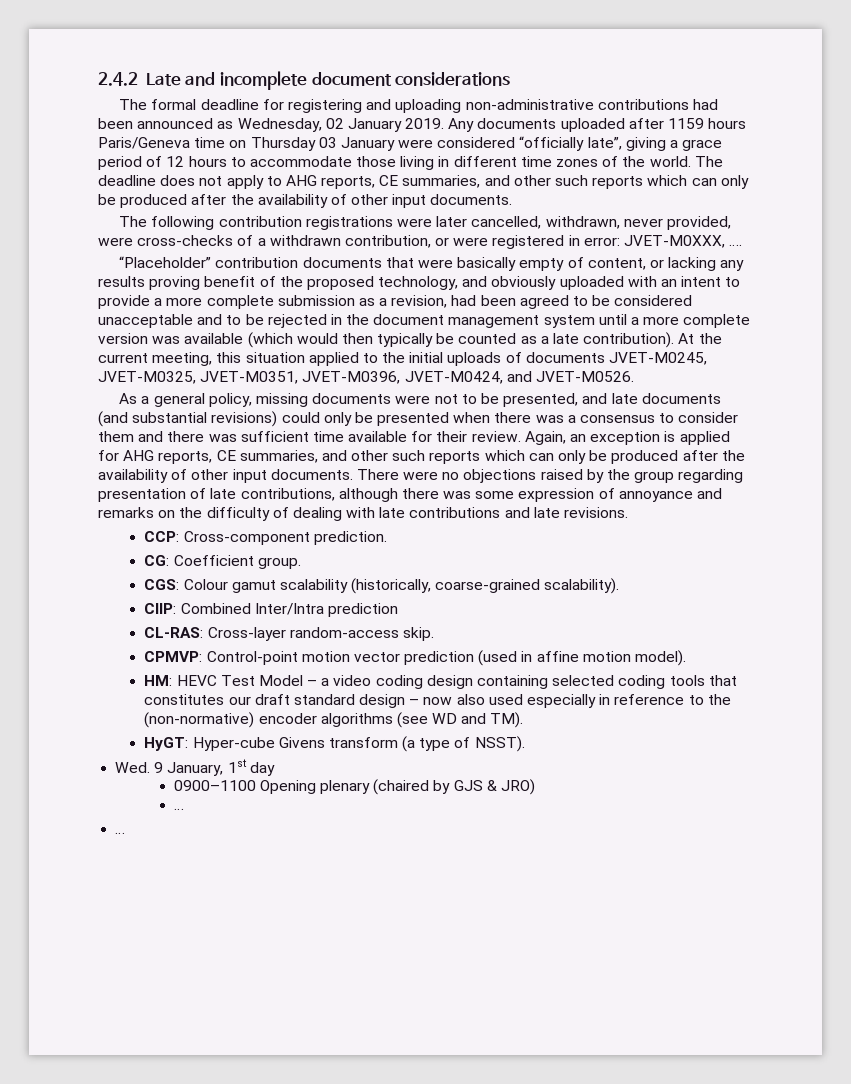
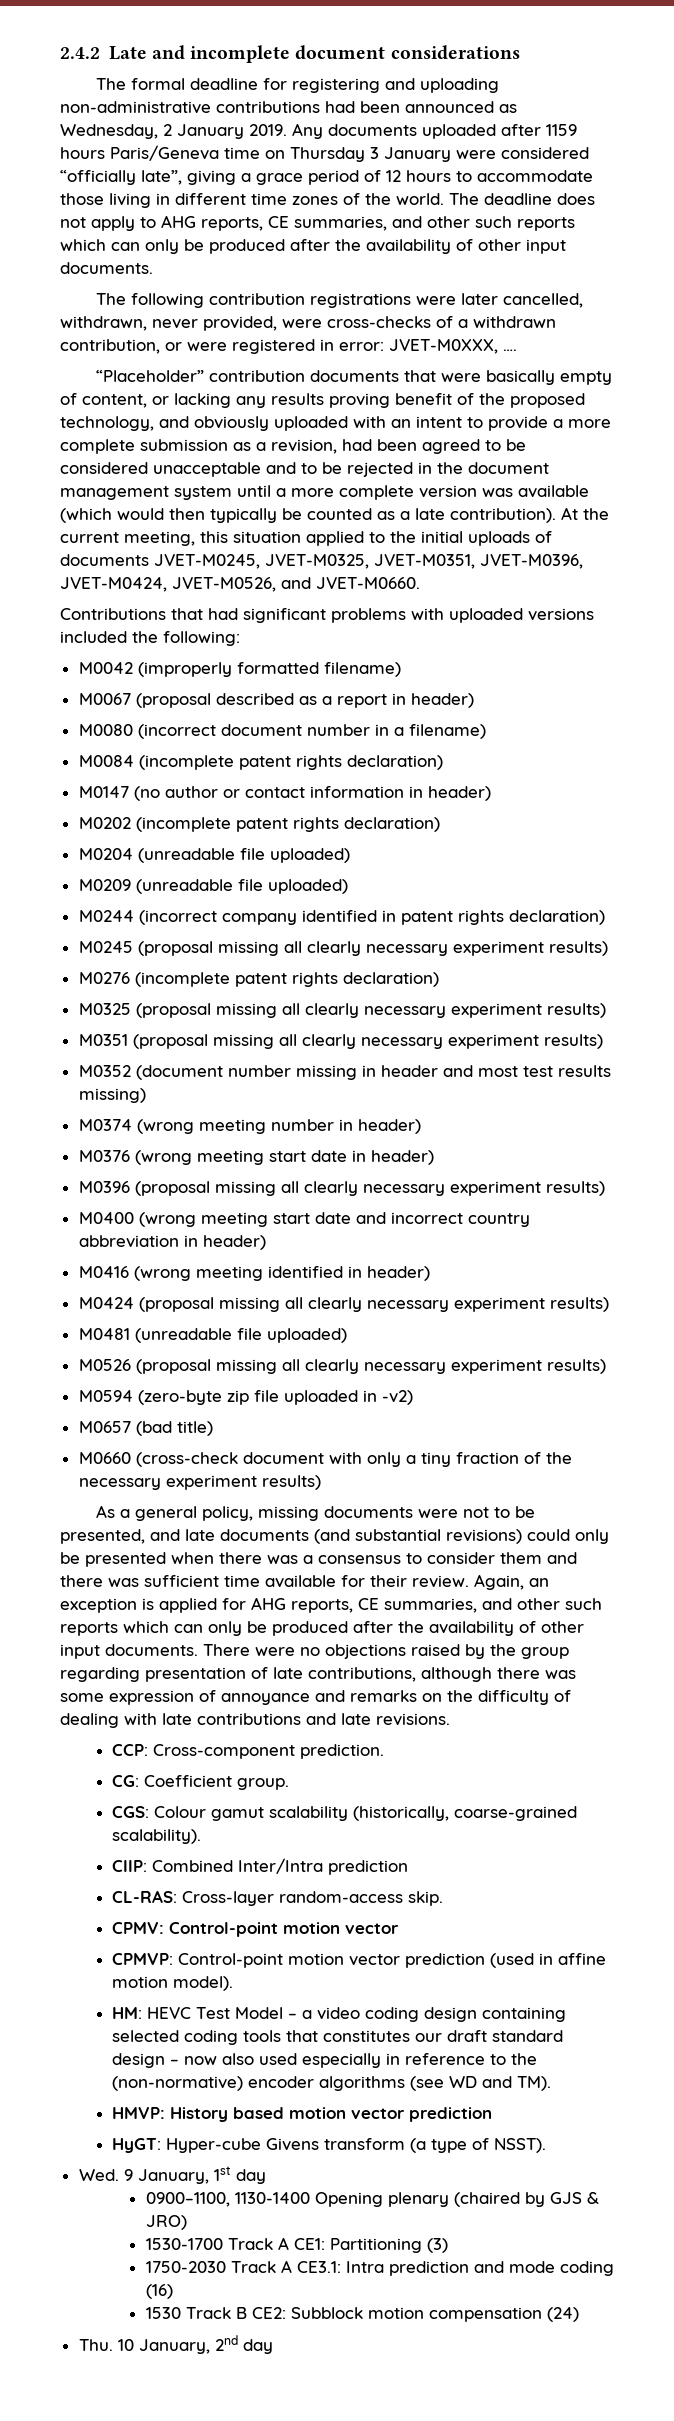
[325,118,344,129] 02 -> [163,124,172,136] 2
[318,137,337,148] 03 -> [370,147,379,159] 3
[506,371,634,382] and JVET-M0526. -> [172,577,420,592] [60,608,594,623] [60,631,240,646] [78,662,401,677] [78,693,474,708] [78,724,486,739] [78,755,443,770] [78,786,491,801] [78,817,440,832] [78,848,350,863] [78,879,348,894] [78,910,605,925] [78,941,608,956] [78,972,439,987] [78,1003,606,1018] [78,1034,603,1049] [78,1065,611,1080] [78,1088,146,1103] [78,1119,421,1134] [78,1150,434,1165] [78,1181,605,1196] [78,1212,530,1227] [78,1235,266,1250] [78,1266,430,1281] [78,1297,609,1312] [78,1328,347,1343] [78,1359,606,1374] [78,1390,413,1405] [78,1421,213,1436] [78,1452,572,1467] [78,1475,321,1490] JVET-M0526, and JVET-M0660. // Contributions that had significant problems with uploaded versions included the following: // M0042 (improperly formatted filename) // M0067 (proposal described as a report in header) // M0080 (incorrect document number in a filename) // M0084 (incomplete patent rights declaration) // M0147 (no author or contact information in header) // M0202 (incomplete patent rights declaration) // M0204 (unreadable file uploaded) // M0209 (unreadable file uploaded) // M0244 (incorrect company identified in patent rights declaration) // M0245 (proposal missing all clearly necessary experiment results) // M0276 (incomplete patent rights declaration) // M0325 (proposal missing all clearly necessary experiment results) // M0351 (proposal missing all clearly necessary experiment results) // M0352 (document number missing in header and most test results missing) // M0374 (wrong meeting number in header) // M0376 (wrong meeting start date in header) // M0396 (proposal missing all clearly necessary experiment results) // M0400 (wrong meeting start date and incorrect country abbreviation in header) // M0416 (wrong meeting identified in header) // M0424 (proposal missing all clearly necessary experiment results) // M0481 (unreadable file uploaded) // M0526 (proposal missing all clearly necessary experiment results) // M0594 (zero-byte zip file uploaded in -v2) // M0657 (bad title) // M0660 (cross-check document with only a tiny fraction of the necessary experiment results)
(434, 634) none -> [112,1922,400,1937] // CPMV: Control-point motion vector
(524, 720) none -> [112,2107,493,2122] // HMVP: History based motion vector prediction
[173,780,256,791] 0900–1100 -> [145,2192,310,2207] 0900–1100, 1130-1400
[173,808,184,810] [115,832,126,834] … // … -> [145,2237,448,2253] [145,2260,614,2276] [145,2284,173,2299] [145,2307,579,2322] [78,2335,273,2354] 1530-1700 Track A CE1: Partitioning (3) // 1750-2030 Track A CE3.1: Intra prediction and mode coding (16) // 1530 Track B CE2: Subblock motion compensation (24) // Thu. 10 January, 2nd day

